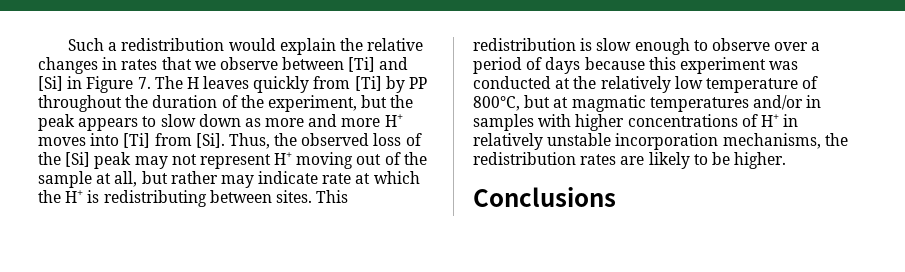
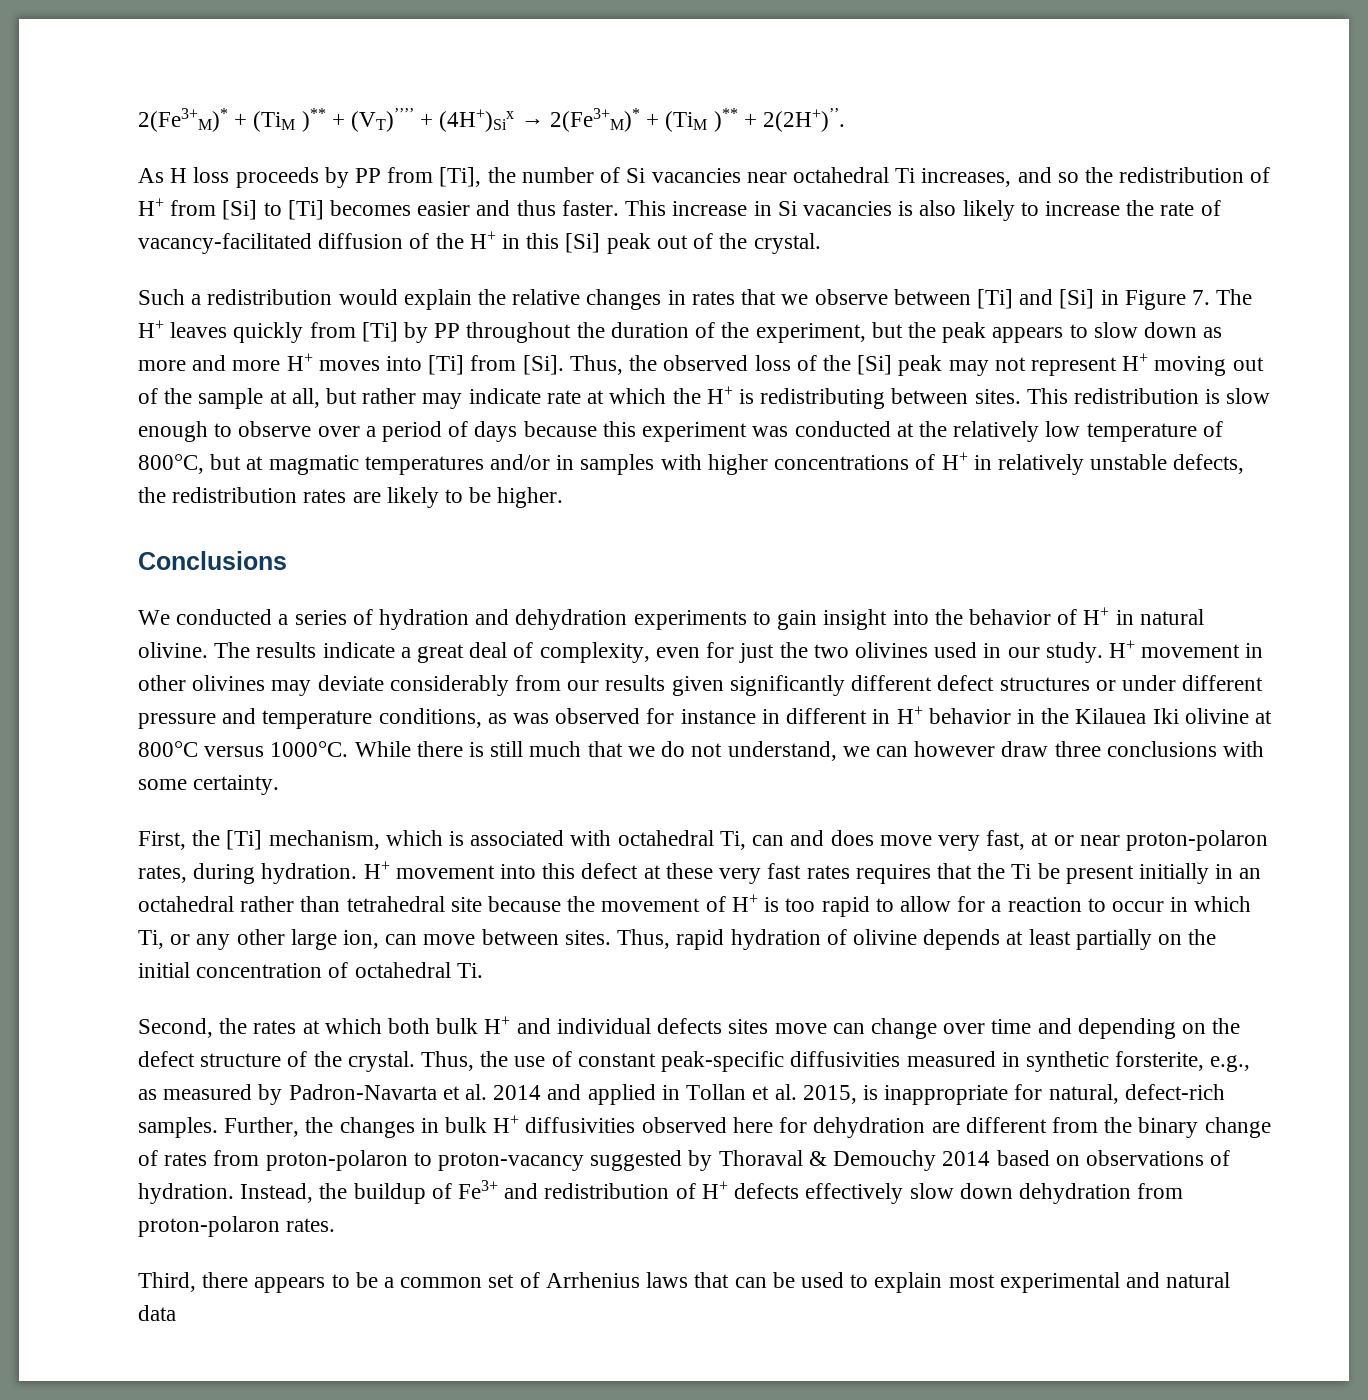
(68, 44) none -> [138,108,845,132] [138,167,1271,188] [138,198,1221,221] [138,231,821,254] 2(Fe3+M)* + (TiM )** + (VT)’’’’ + (4H+)Six → 2(Fe3+M)* + (TiM )** + 2(2H+)’’. // As H loss proceeds by PP from [Ti], the number of Si vacancies near octahedral Ti increases, and so the redistribution of H+ from [Si] to [Ti] becomes easier and thus faster. This increase in Si vacancies is also likely to increase the rate of vacancy-facilitated diffusion of the H+ in this [Si] peak out of the crystal. //
[186,77,199,89] H -> [138,320,164,338] H+
[615,133,821,150] incorporation mechanisms, -> [1173,454,1245,474] defects,
(616, 197) none -> [138,607,1204,630] [138,640,1264,663] [138,675,1264,696] [138,706,1272,729] [138,741,1264,761] [138,775,280,795] [138,830,1268,851] [138,861,1262,884] [138,894,1252,917] [138,929,1217,950] [138,962,483,978] [138,1016,1241,1039] [138,1051,1251,1072] [138,1084,1225,1105] [138,1115,1271,1138] [138,1150,1231,1171] [138,1180,1184,1204] [138,1216,336,1237] [138,1272,1231,1293] [138,1305,176,1321] // We conducted a series of hydration and dehydration experiments to gain insight into the behavior of H+ in natural olivine. The results indicate a great deal of complexity, even for just the two olivines used in our study. H+ movement in other olivines may deviate considerably from our results given significantly different defect structures or under different pressure and temperature conditions, as was observed for instance in different in H+ behavior in the Kilauea Iki olivine at 800°C versus 1000°C. While there is still much that we do not understand, we can however draw three conclusions with some certainty. // First, the [Ti] mechanism, which is associated with octahedral Ti, can and does move very fast, at or near proton-polaron rates, during hydration. H+ movement into this defect at these very fast rates requires that the Ti be present initially in an octahedral rather than tetrahedral site because the movement of H+ is too rapid to allow for a reaction to occur in which Ti, or any other large ion, can move between sites. Thus, rapid hydration of olivine depends at least partially on the initial concentration of octahedral Ti. // Second, the rates at which both bulk H+ and individual defects sites move can change over time and depending on the defect structure of the crystal. Thus, the use of constant peak-specific diffusivities measured in synthetic forsterite, e.g., as measured by Padron-Navarta et al. 2014 and applied in Tollan et al. 2015, is inappropriate for natural, defect-rich samples. Further, the changes in bulk H+ diffusivities observed here for dehydration are different from the binary change of rates from proton-polaron to proton-vacancy suggested by Thoraval & Demouchy 2014 based on observations of hydration. Instead, the buildup of Fe3+ and redistribution of H+ defects effectively slow down dehydration from proton-polaron rates. // Third, there appears to be a common set of Arrhenius laws that can be used to explain most experimental and natural data

